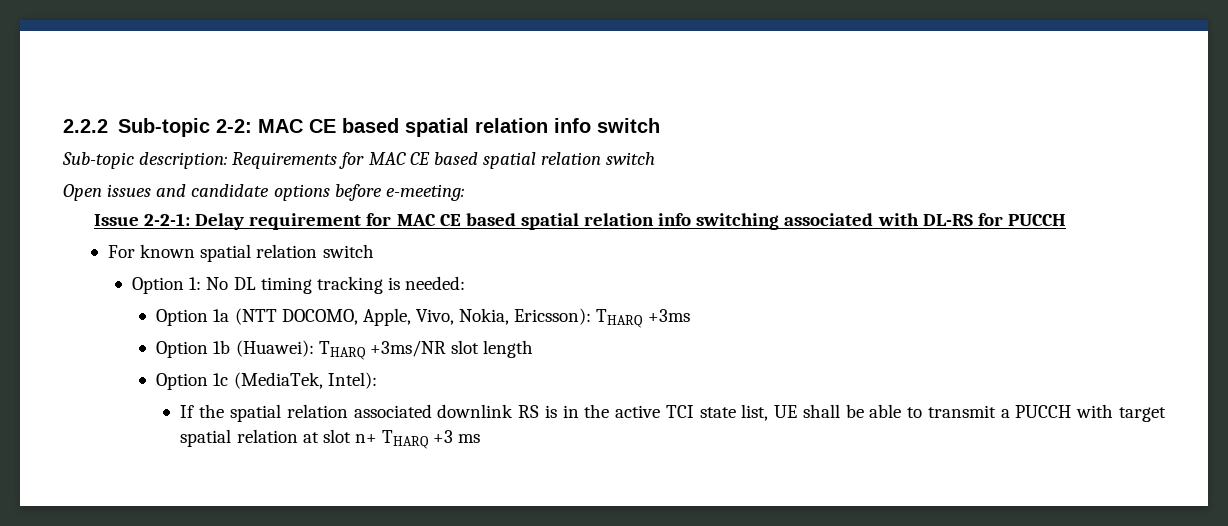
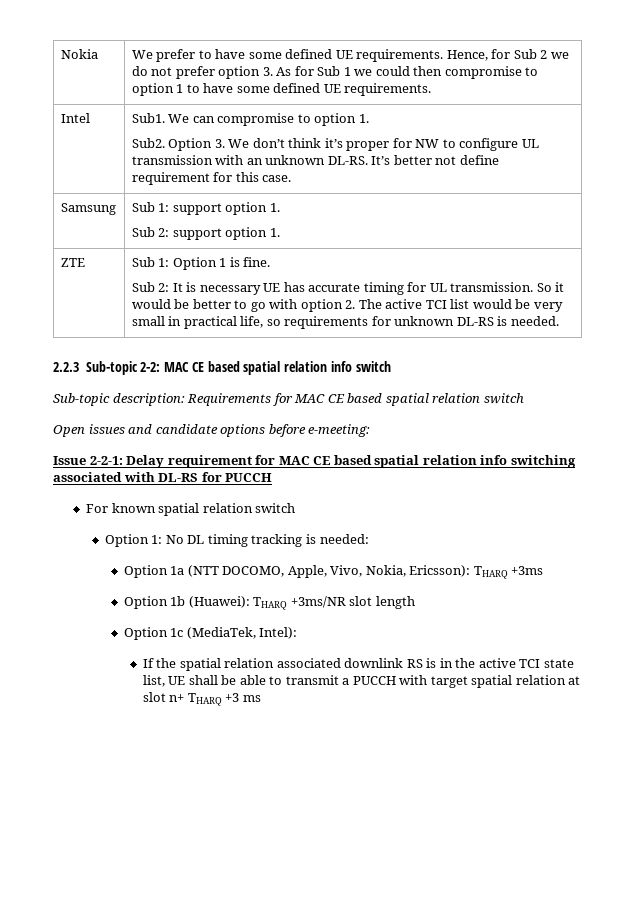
[63,119,108,133] 2.2.2 -> [60,49,98,59] [131,49,569,62] [131,66,539,79] [131,83,432,96] [60,113,90,123] [131,113,369,126] [131,138,539,151] [131,155,499,165] [131,172,292,185] [60,203,116,215] [131,202,280,215] [131,227,280,240] [60,258,85,267] [131,257,271,270] [131,282,565,295] [131,299,563,312] [131,316,559,329] [53,362,79,372] Nokia | We prefer to have some defined UE requirements. Hence, for Sub 2 we do not prefer option 3. As for Sub 1 we could then compromise to option 1 to have some defined UE requirements. // Intel | Sub1. We can compromise to option 1. // Sub2. Option 3. We don’t think it’s proper for NW to configure UL transmission with an unknown DL-RS. It’s better not define requirement for this case. // Samsung | Sub 1: support option 1. // Sub 2: support option 1. // ZTE | Sub 1: Option 1 is fine. // Sub 2: It is necessary UE has accurate timing for UL transmission. So it would be better to go with option 2. The active TCI list would be very small in practical life, so requirements for unknown DL-RS is needed. // 2.2.3

